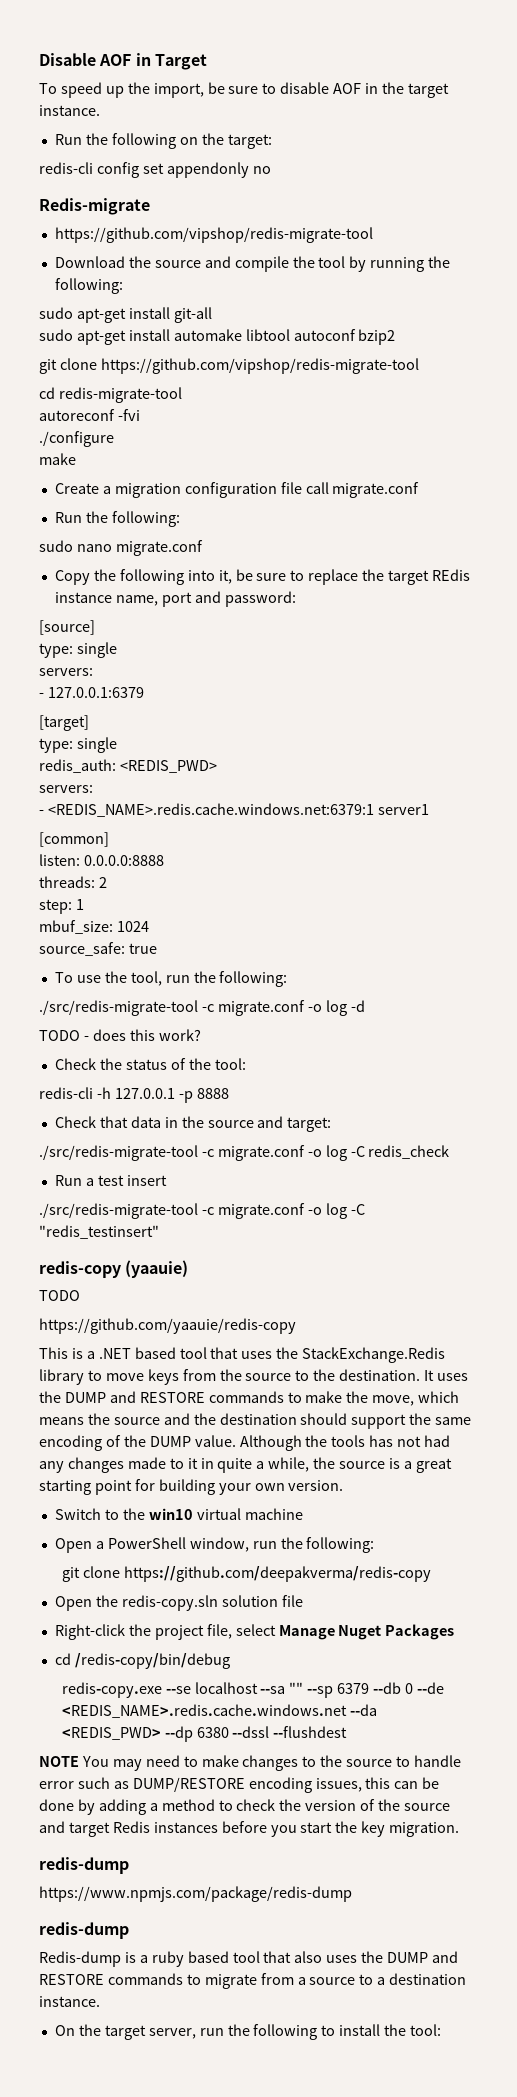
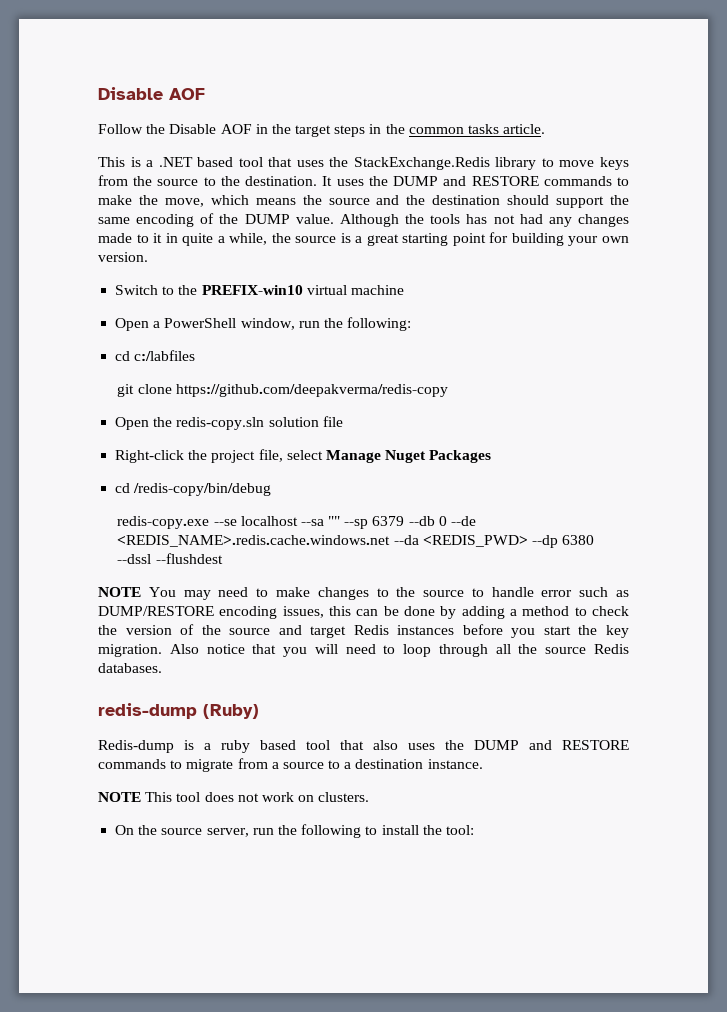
[39,53,207,70] [39,82,449,98] [39,105,100,116] [54,133,272,149] [39,162,271,178] [39,198,150,215] [54,227,373,243] [54,256,451,272] [54,278,123,294] [39,307,212,323] [39,329,396,345] [39,358,419,374] [39,387,182,403] [39,409,140,421] [39,431,114,447] [39,453,76,465] [54,482,420,498] [54,511,180,527] [39,540,203,556] [54,569,471,585] [54,591,296,607] [39,620,95,635] [39,642,117,658] [39,668,93,676] [39,687,144,698] [39,715,89,731] [39,737,117,753] [39,759,217,773] [39,785,93,793] [39,803,429,817] [39,832,109,847] [39,854,164,866] [39,876,107,888] [39,899,84,914] [39,920,149,934] [39,942,157,956] [54,971,288,987] [39,1000,365,1016] [39,1029,201,1041] [54,1058,246,1070] [39,1087,229,1103] [54,1116,332,1132] [39,1145,450,1161] [54,1175,167,1186] [39,1203,365,1219] [39,1225,159,1239] [39,1260,189,1278] [39,1290,80,1301] [39,1318,296,1334] Disable AOF in Target // To speed up the import, be sure to disable AOF in the target instance. // Run the following on the target: // redis-cli config set appendonly no // Redis-migrate // https://github.com/vipshop/redis-migrate-tool // Download the source and compile the tool by running the following: // sudo apt-get install git-all // sudo apt-get install automake libtool autoconf bzip2 // git clone https://github.com/vipshop/redis-migrate-tool // cd redis-migrate-tool // autoreconf -fvi // ./configure // make // Create a migration configuration file call migrate.conf // Run the following: // sudo nano migrate.conf // Copy the following into it, be sure to replace the target REdis instance name, port and password: // [source] // type: single // servers: // - 127.0.0.1:6379 // [target] // type: single // redis_auth: <REDIS_PWD> // servers: // - <REDIS_NAME>.redis.cache.windows.net:6379:1 server1 // [common] // listen: 0.0.0.0:8888 // threads: 2 // step: 1 // mbuf_size: 1024 // source_safe: true // To use the tool, run the following: // ./src/redis-migrate-tool -c migrate.conf -o log -d // TODO - does this work? // Check the status of the tool: // redis-cli -h 127.0.0.1 -p 8888 // Check that data in the source and target: // ./src/redis-migrate-tool -c migrate.conf -o log -C redis_check // Run a test insert // ./src/redis-migrate-tool -c migrate.conf -o log -C "redis_testinsert" // redis-copy (yaauie) // TODO // https://github.com/yaauie/redis-copy -> [98,87,205,100] [98,124,546,137] Disable AOF // Follow the Disable AOF in the target steps in the common tasks article.
[148,1508,193,1520] win10 -> [201,285,303,295] PREFIX-win10
(375, 1545) none -> [115,350,196,361] // cd c:/labfiles
[39,1857,129,1874] [39,1886,352,1902] [39,1922,129,1939] // redis-dump // https://www.npmjs.com/package/redis-dump // redis-dump -> [169,644,629,657] [98,663,162,673] [98,703,259,719] Also notice that you will need to loop through all the source Redis databases. // redis-dump (Ruby)
(100, 2001) none -> [98,792,370,802] // NOTE This tool does not work on clusters.
[104,2025,146,2040] target -> [161,828,203,835] source

